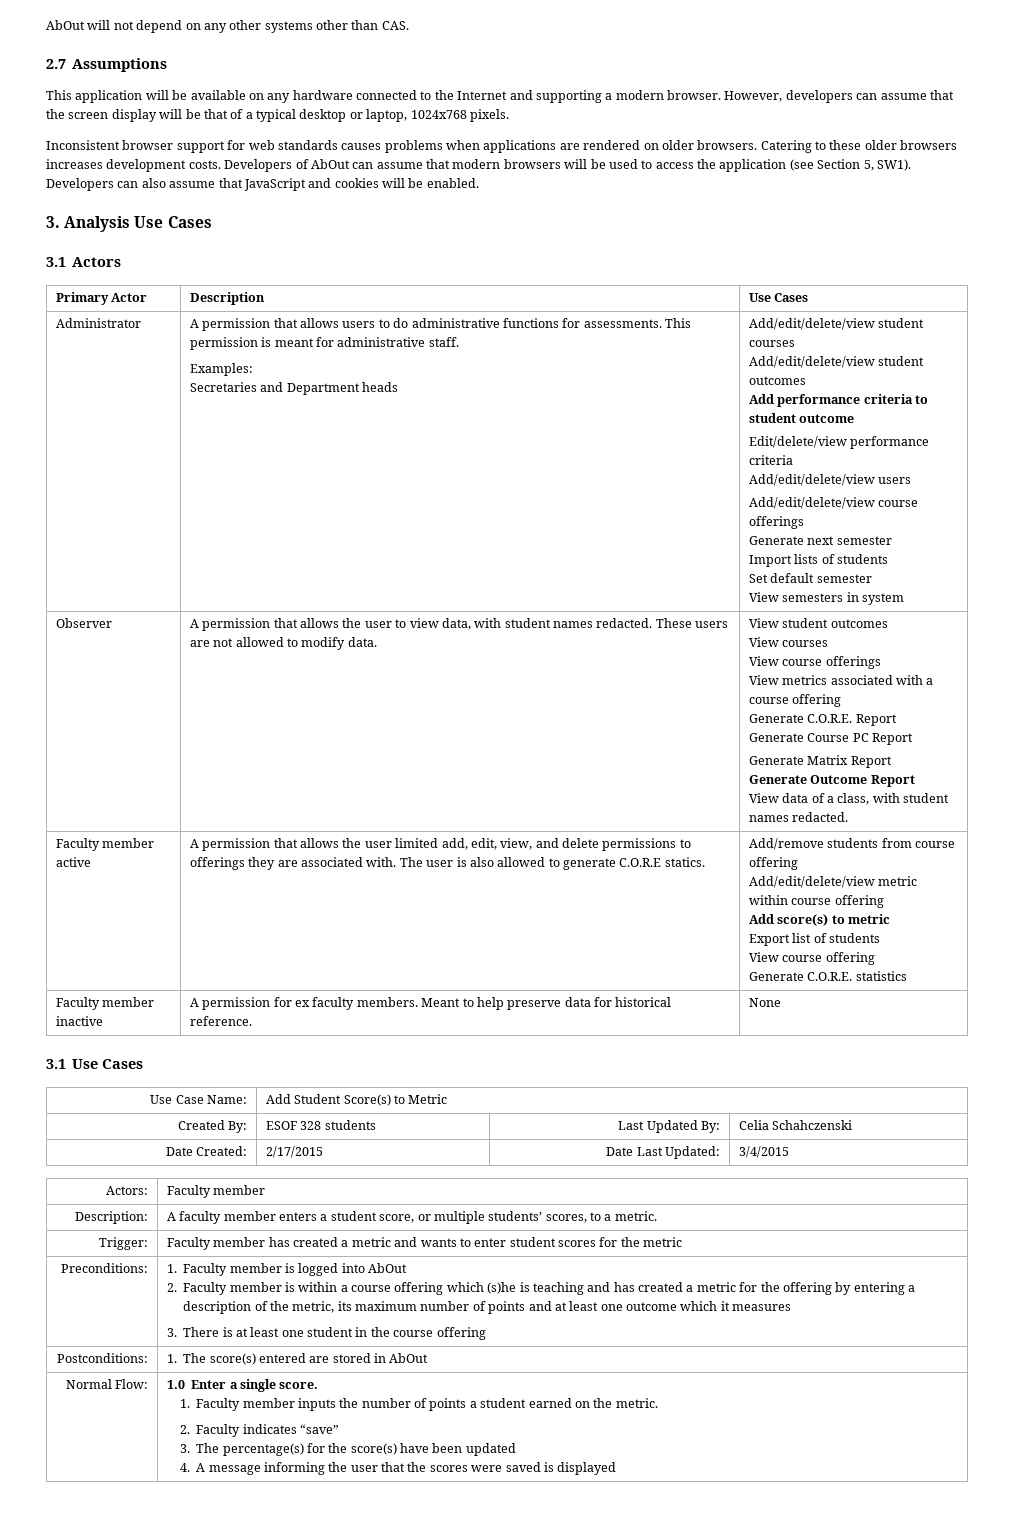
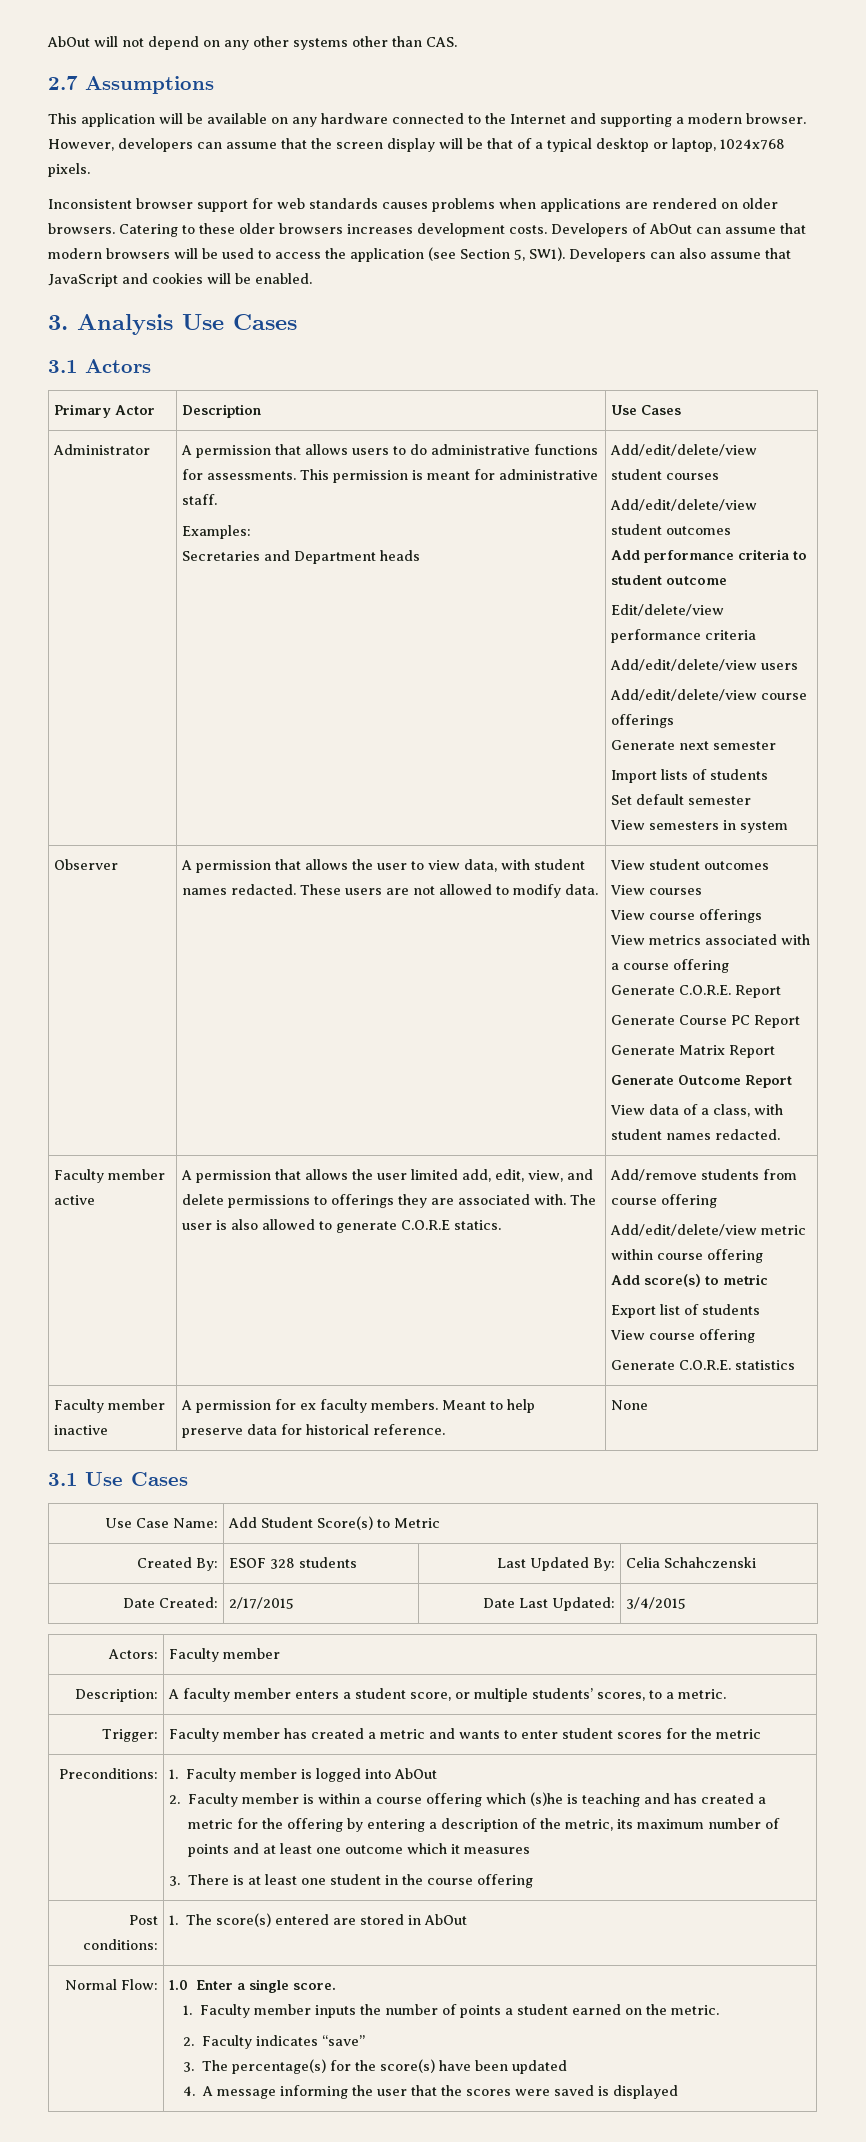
[57,1353,149,1363] Postconditions: -> [128,1915,158,1925] [82,1939,158,1950] Post conditions:

